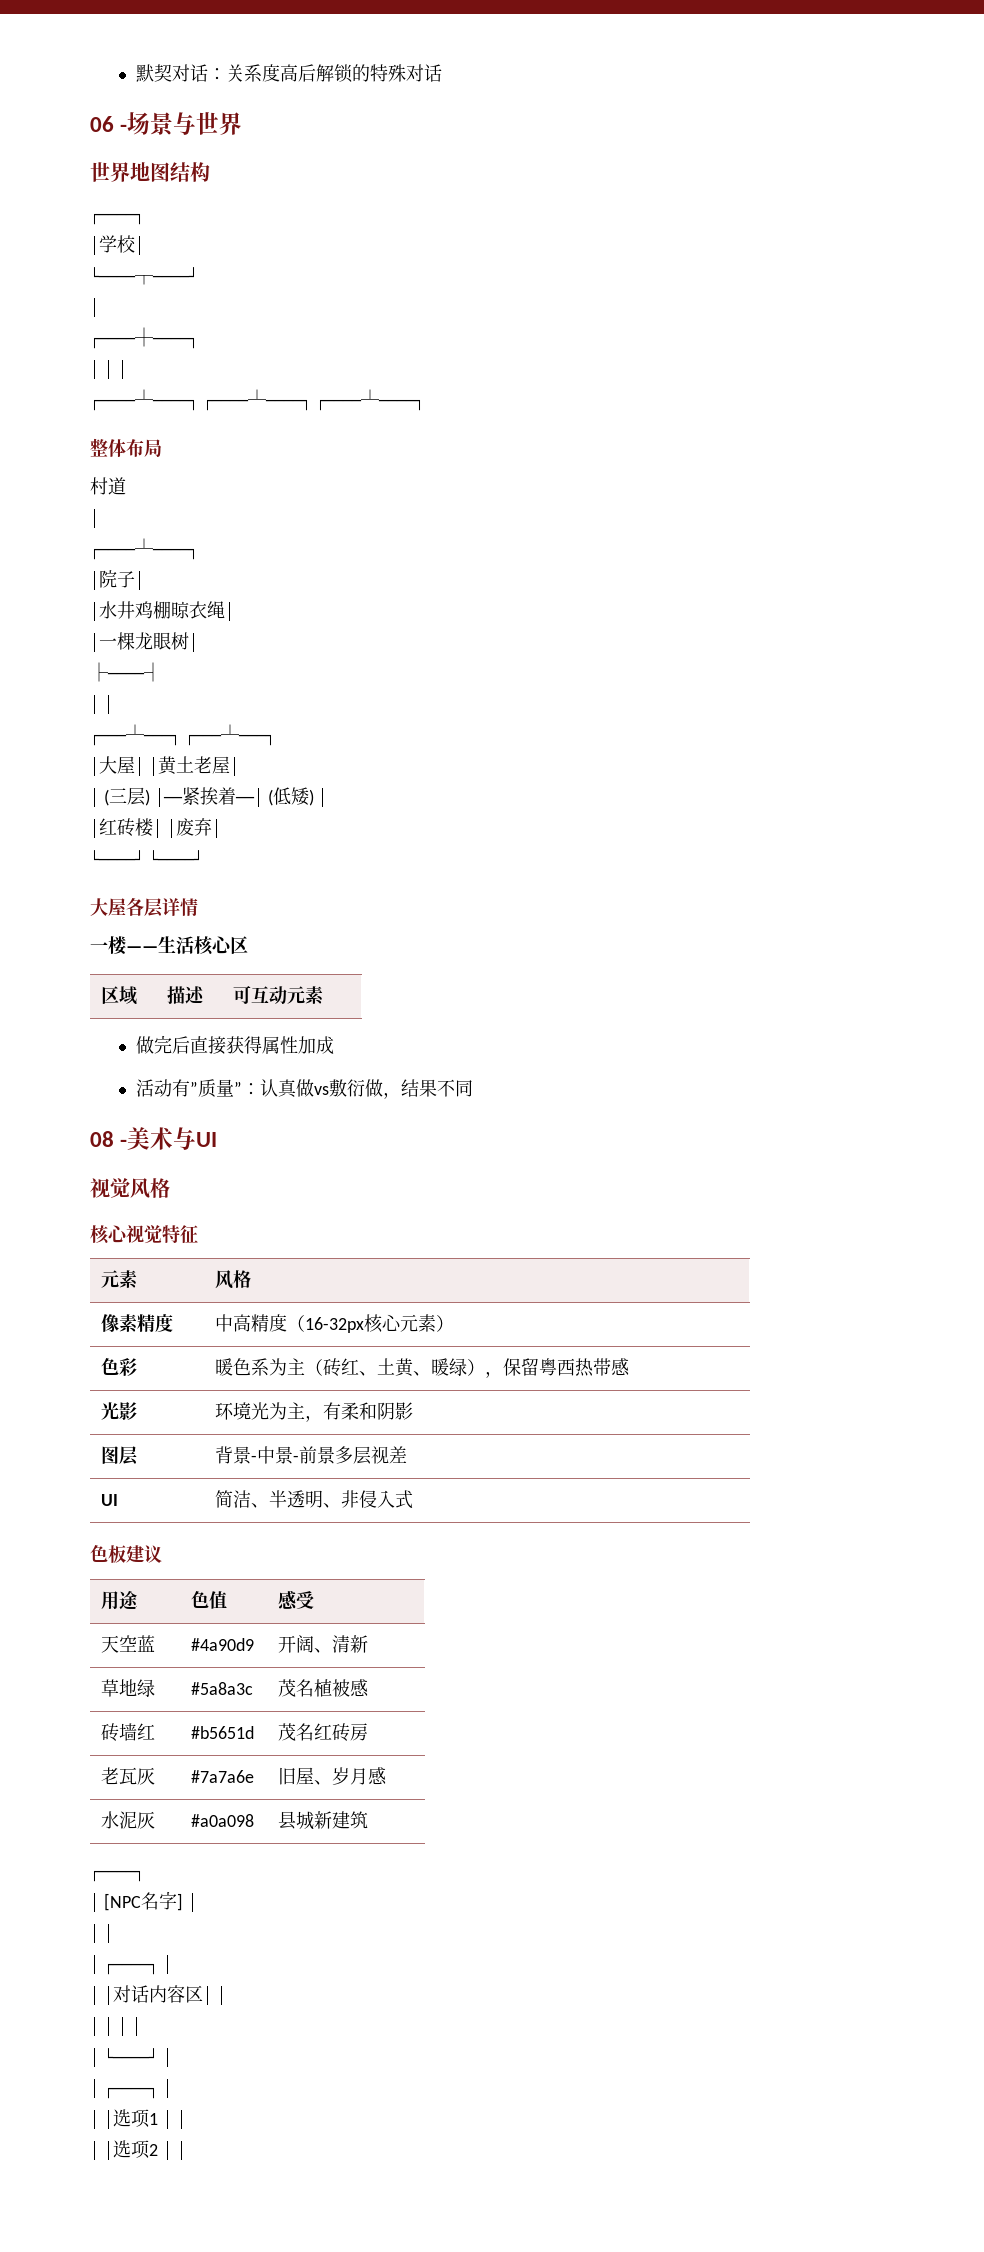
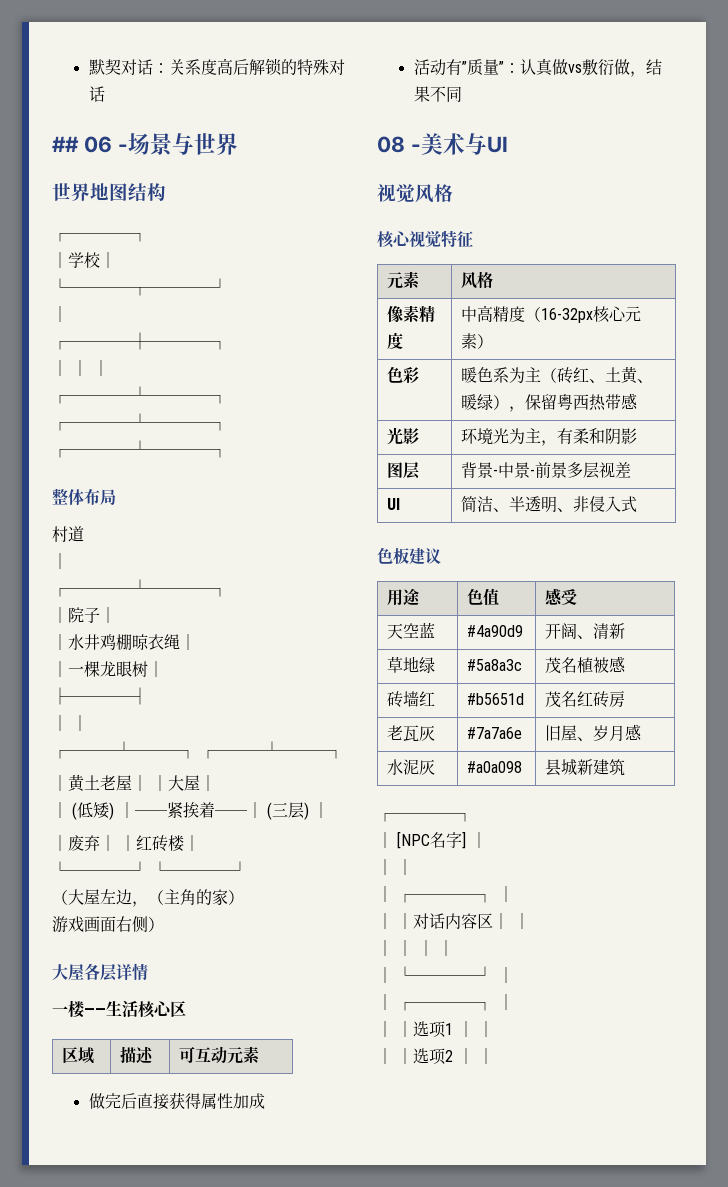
(442, 73) none -> [52,136,79,152] ##
[99,756,158,776] 大屋│ │ -> (68, 783) none
(239, 766) none -> [152,775,217,792] │大屋│
[108,787,145,806] 三层 -> [77,802,110,818] 低矮
[272,787,309,805] 低矮 -> [271,802,304,819] 三层
(99, 828) none -> [68,835,137,852] 废弃│ │
[166,818,221,838] │废弃│ -> (201, 843) none
(203, 857) none -> [52,889,244,907] [52,916,164,933] // （大屋左边，（主角的家） // 游戏画面右侧）

